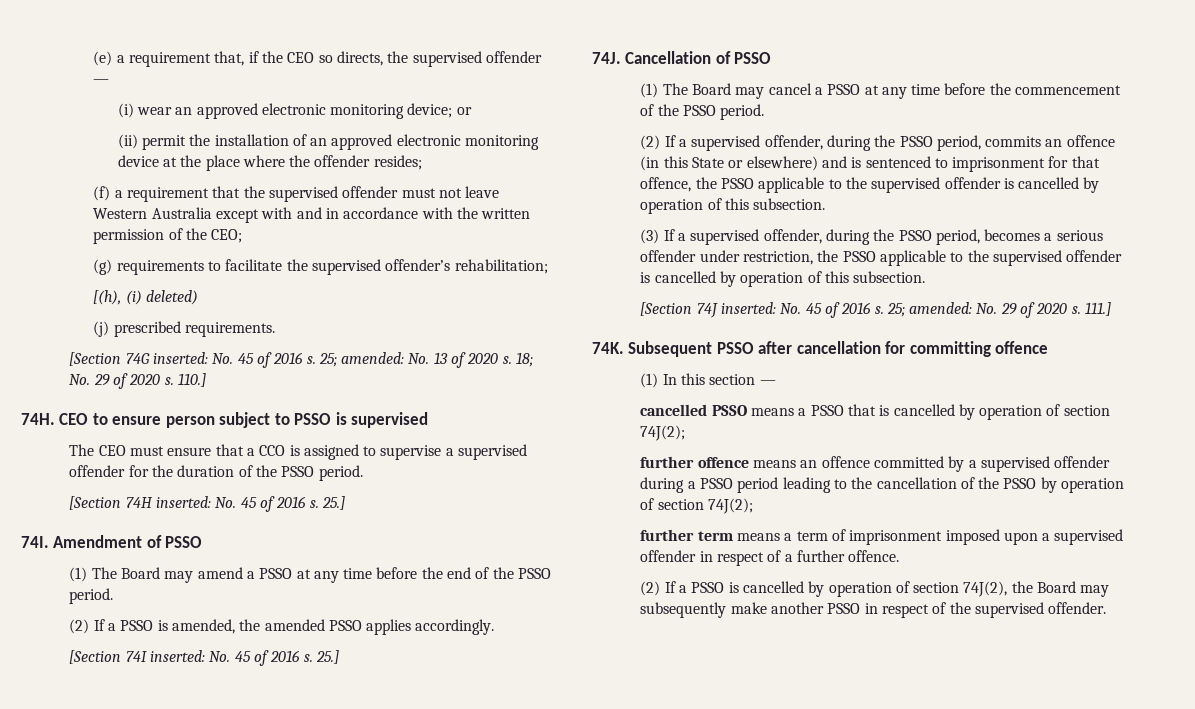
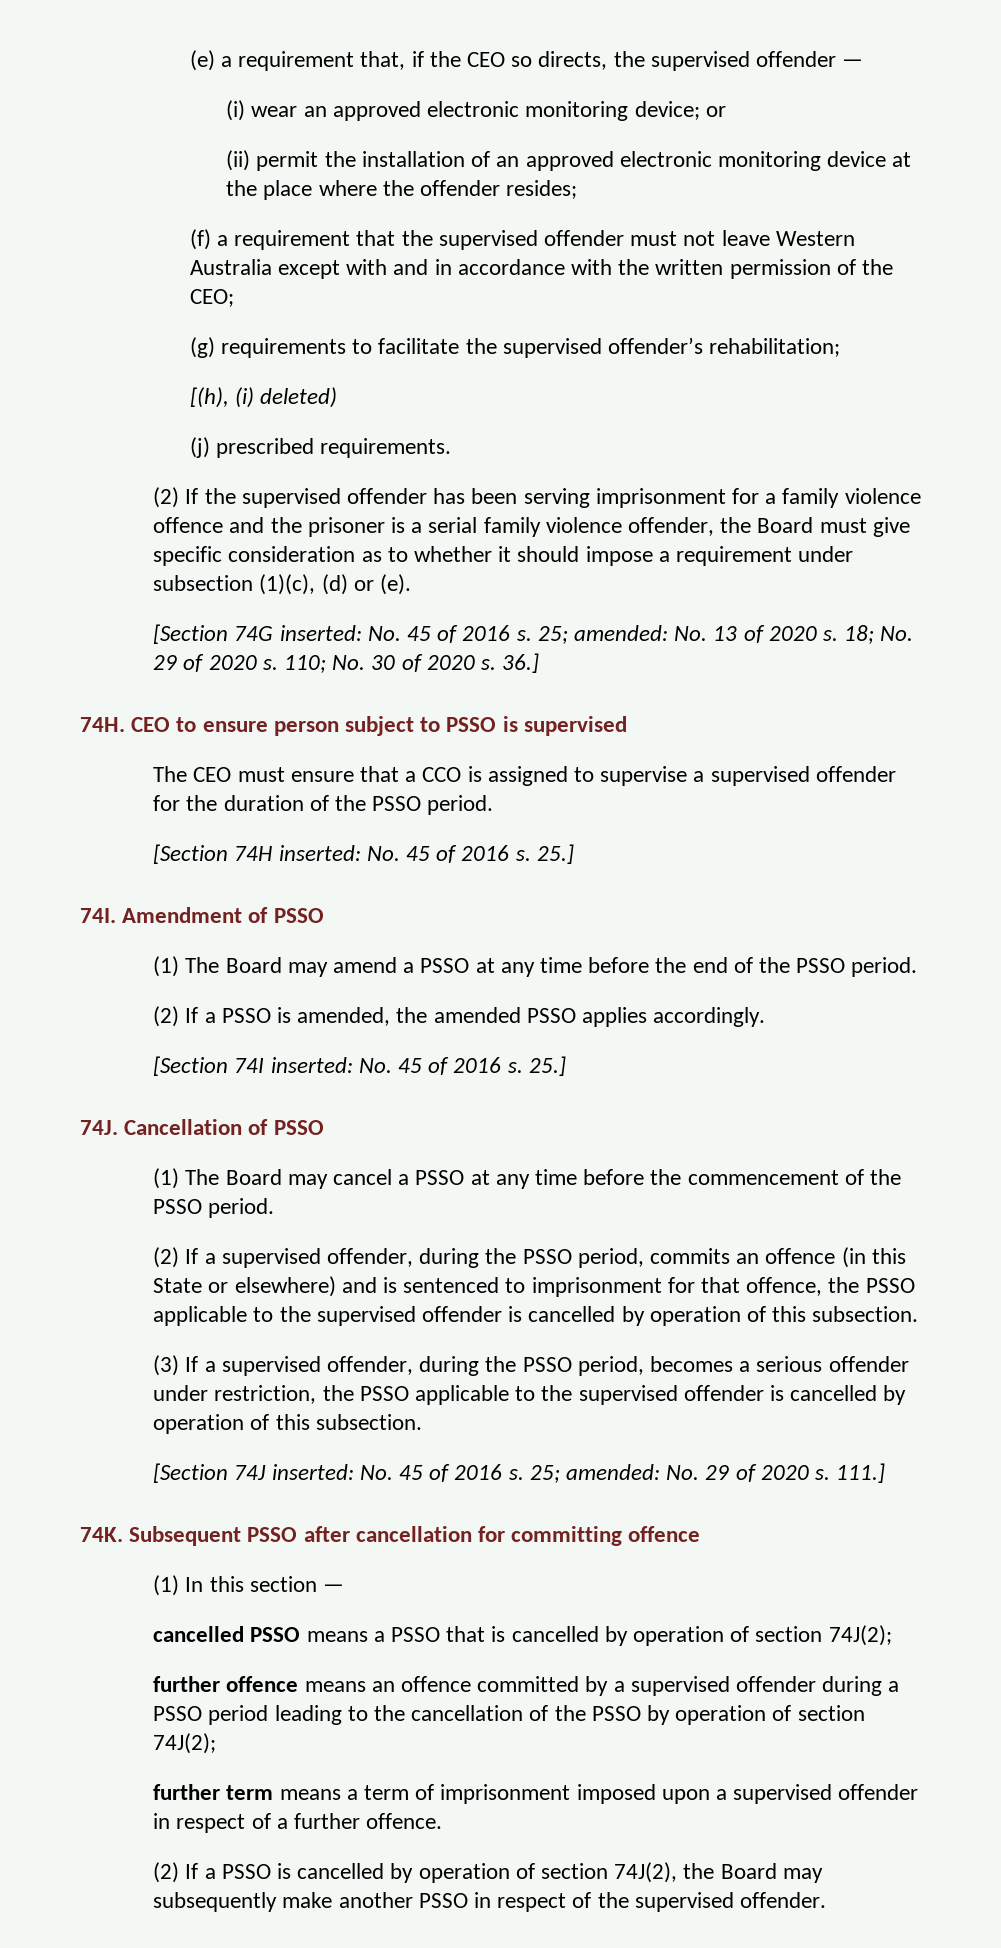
(276, 329) none -> [153,487,921,508] [153,517,910,537] [153,546,854,566] [153,574,411,595] // (2) If the supervised offender has been serving imprisonment for a family violence offence and the prisoner is a serial family violence offender, the Board must give specific consideration as to whether it should impose a requirement under subsection (1)(c), (d) or (e).
[177,373,206,387] 110.] -> [283,653,540,673] 110; No. 30 of 2020 s. 36.]

